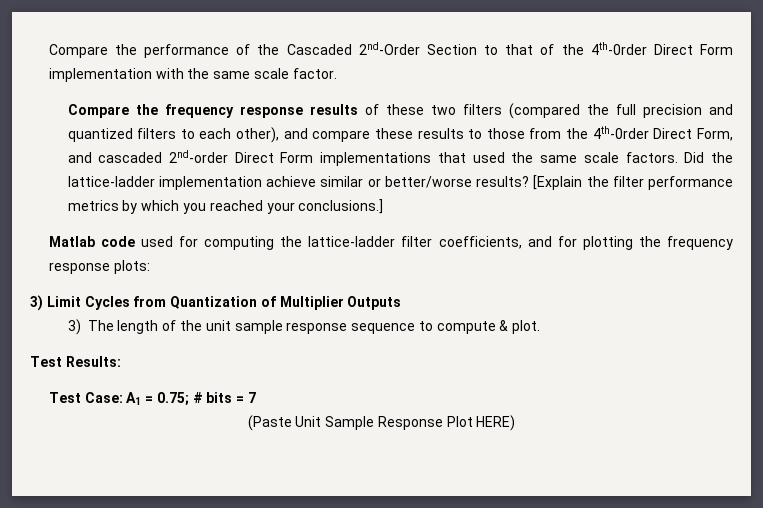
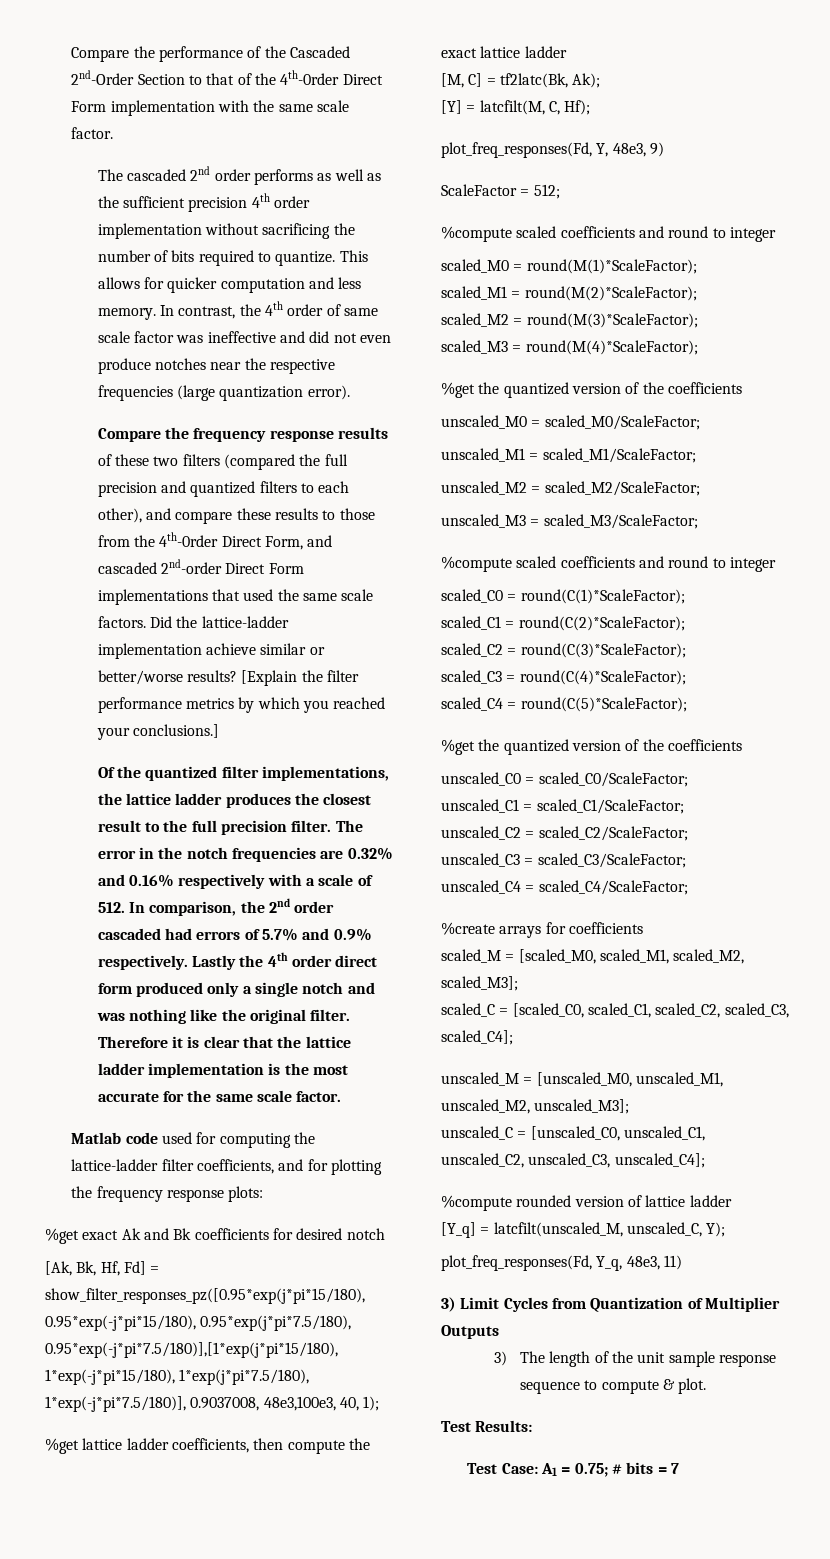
(337, 73) none -> [97,166,381,185] [97,193,310,212] [97,223,355,239] [97,250,368,266] [97,277,362,293] [97,301,378,320] [97,331,391,343] [97,358,335,374] [97,385,350,401] // The cascaded 2nd order performs as well as the sufficient precision 4th order implementation without sacrificing the number of bits required to quantize. This allows for quicker computation and less memory. In contrast, the 4th order of same scale factor was ineffective and did not even produce notches near the respective frequencies (large quantization error).
(384, 206) none -> [97,766,389,781] [97,793,372,808] [97,820,363,835] [97,847,393,862] [97,874,373,889] [97,898,335,916] [97,928,372,941] [97,952,378,970] [97,982,375,997] [96,1009,351,1024] [97,1036,351,1048] [97,1063,348,1078] [97,1090,342,1102] // Of the quantized filter implementations, the lattice ladder produces the closest result to the full precision filter. The error in the notch frequencies are 0.32% and 0.16% respectively with a scale of 512. In comparison, the 2nd order cascaded had errors of 5.7% and 0.9% respectively. Lastly the 4th order direct form produced only a single notch and was nothing like the original filter. Therefore it is clear that the lattice ladder implementation is the most accurate for the same scale factor.
(150, 267) none -> [45,1228,385,1244] [45,1261,160,1276] [45,1288,365,1304] [45,1315,352,1331] [45,1342,338,1358] [45,1369,310,1385] [45,1396,380,1412] [45,1438,370,1454] [441,46,567,58] [441,73,601,88] [441,100,591,115] [441,142,664,158] [441,184,560,199] [441,226,776,242] [441,259,697,274] [441,286,697,301] [441,313,698,328] [441,340,698,355] [441,382,742,398] [441,415,700,430] [441,448,696,463] [441,481,700,496] [441,514,698,529] [441,556,776,572] [441,589,685,604] [441,616,685,631] [441,643,686,658] [441,670,686,685] [441,697,687,712] [441,739,742,755] [441,772,688,787] [441,799,684,814] [441,826,688,841] [441,853,686,868] [441,880,688,895] [441,922,643,938] [441,949,745,964] [441,976,518,991] [441,1003,789,1018] [441,1030,513,1045] [441,1072,723,1087] [441,1099,630,1114] [441,1126,705,1141] [441,1153,705,1168] [441,1195,732,1211] [441,1222,726,1238] [441,1255,682,1271] // %get exact Ak and Bk coefficients for desired notch // [Ak, Bk, Hf, Fd] = show_filter_responses_pz([0.95*exp(j*pi*15/180), 0.95*exp(-j*pi*15/180), 0.95*exp(j*pi*7.5/180), 0.95*exp(-j*pi*7.5/180)],[1*exp(j*pi*15/180), 1*exp(-j*pi*15/180), 1*exp(j*pi*7.5/180), 1*exp(-j*pi*7.5/180)], 0.9037008, 48e3,100e3, 40, 1); // %get lattice ladder coefficients, then compute the exact lattice ladder // [M, C] = tf2latc(Bk, Ak); // [Y] = latcfilt(M, C, Hf); // plot_freq_responses(Fd, Y, 48e3, 9) // ScaleFactor = 512; // %compute scaled coefficients and round to integer // scaled_M0 = round(M(1)*ScaleFactor); // scaled_M1 = round(M(2)*ScaleFactor); // scaled_M2 = round(M(3)*ScaleFactor); // scaled_M3 = round(M(4)*ScaleFactor); // %get the quantized version of the coefficients // unscaled_M0 = scaled_M0/ScaleFactor; // unscaled_M1 = scaled_M1/ScaleFactor; // unscaled_M2 = scaled_M2/ScaleFactor; // unscaled_M3 = scaled_M3/ScaleFactor; // %compute scaled coefficients and round to integer // scaled_C0 = round(C(1)*ScaleFactor); // scaled_C1 = round(C(2)*ScaleFactor); // scaled_C2 = round(C(3)*ScaleFactor); // scaled_C3 = round(C(4)*ScaleFactor); // scaled_C4 = round(C(5)*ScaleFactor); // %get the quantized version of the coefficients // unscaled_C0 = scaled_C0/ScaleFactor; // unscaled_C1 = scaled_C1/ScaleFactor; // unscaled_C2 = scaled_C2/ScaleFactor; // unscaled_C3 = scaled_C3/ScaleFactor; // unscaled_C4 = scaled_C4/ScaleFactor; // %create arrays for coefficients // scaled_M = [scaled_M0, scaled_M1, scaled_M2, scaled_M3]; // scaled_C = [scaled_C0, scaled_C1, scaled_C2, scaled_C3, scaled_C4]; // unscaled_M = [unscaled_M0, unscaled_M1, unscaled_M2, unscaled_M3]; // unscaled_C = [unscaled_C0, unscaled_C1, unscaled_C2, unscaled_C3, unscaled_C4]; // %compute rounded version of lattice ladder // [Y_q] = latcfilt(unscaled_M, unscaled_C, Y); // plot_freq_responses(Fd, Y_q, 48e3, 11)
[247,415,516,431] // (Paste Unit Sample Response Plot HERE) -> (679, 1468) none

